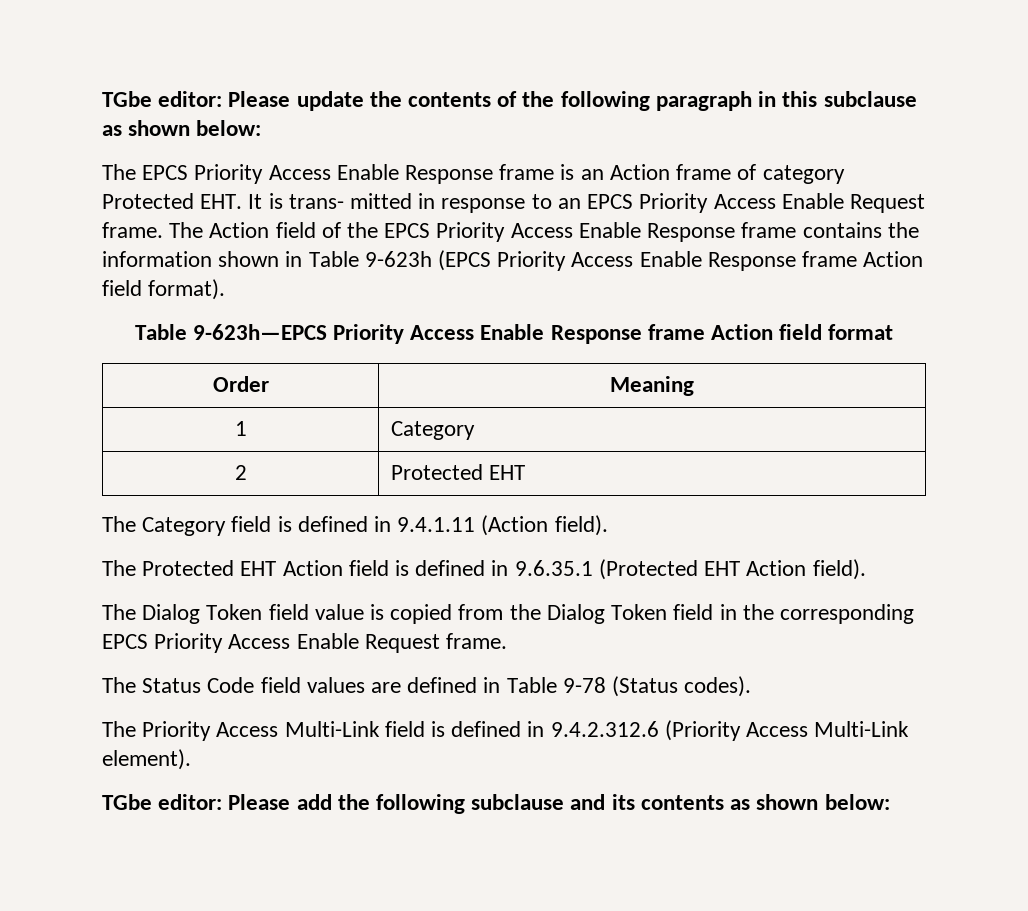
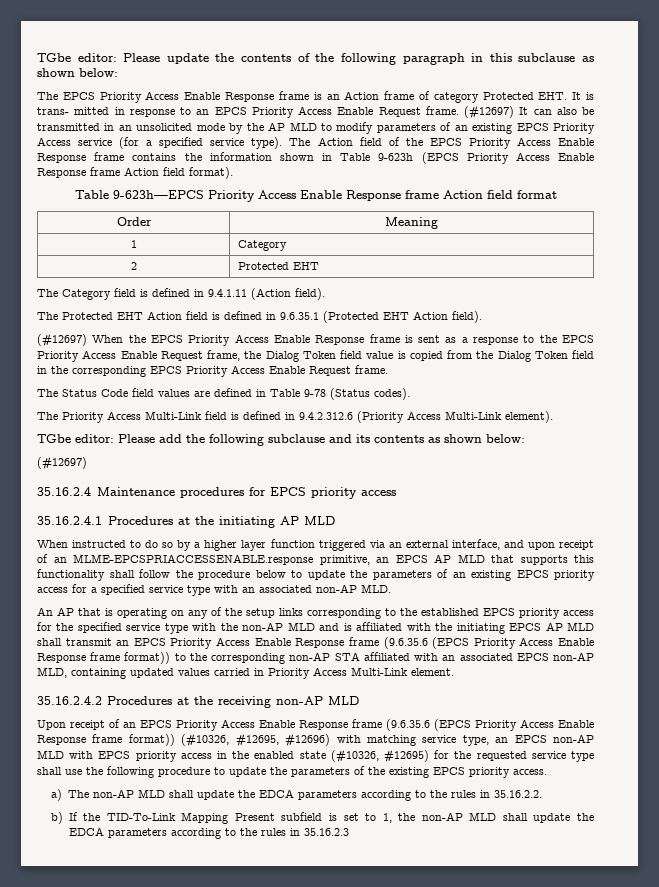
(163, 230) none -> [464,105,594,119] [37,122,595,134] [37,137,283,149] (#12697) It can also be transmitted in an unsolicited mode by the AP MLD to modify parameters of an existing EPCS Priority Access service (for a specified service type).
[102,604,136,620] The -> [37,333,594,347] [37,350,262,362] (#12697) When the EPCS Priority Access Enable Response frame is sent as a response to the EPCS Priority Access Enable Request frame, the
(890, 802) none -> [37,456,87,470] [37,487,396,499] [37,516,335,528] [37,539,594,551] [37,554,594,565] [37,569,595,581] [37,584,391,596] [37,607,594,619] [37,622,595,634] [37,637,595,649] [37,652,594,664] [37,667,454,679] [37,696,359,708] [37,719,594,731] [37,733,594,747] [37,749,594,763] [37,766,547,778] [50,789,542,801] [50,812,594,824] [68,827,349,839] // (#12697) // 35.16.2.4 Maintenance procedures for EPCS priority access // 35.16.2.4.1 Procedures at the initiating AP MLD // When instructed to do so by a higher layer function triggered via an external interface, and upon receipt of an MLME-EPCSPRIACCESSENABLE.response primitive, an EPCS AP MLD that supports this functionality shall follow the procedure below to update the parameters of an existing EPCS priority access for a specified service type with an associated non-AP MLD. // An AP that is operating on any of the setup links corresponding to the established EPCS priority access for the specified service type with the non-AP MLD and is affiliated with the initiating EPCS AP MLD shall transmit an EPCS Priority Access Enable Response frame (9.6.35.6 (EPCS Priority Access Enable Response frame format)) to the corresponding non-AP STA affiliated with an associated EPCS non-AP MLD, containing updated values carried in Priority Access Multi-Link element. // 35.16.2.4.2 Procedures at the receiving non-AP MLD // Upon receipt of an EPCS Priority Access Enable Response frame (9.6.35.6 (EPCS Priority Access Enable Response frame format)) (#10326, #12695, #12696) with matching service type, an EPCS non-AP MLD with EPCS priority access in the enabled state (#10326, #12695) for the requested service type shall use the following procedure to update the parameters of the existing EPCS priority access. // a) The non-AP MLD shall update the EDCA parameters according to the rules in 35.16.2.2. // b) If the TID-To-Link Mapping Present subfield is set to 1, the non-AP MLD shall update the EDCA parameters according to the rules in 35.16.2.3

